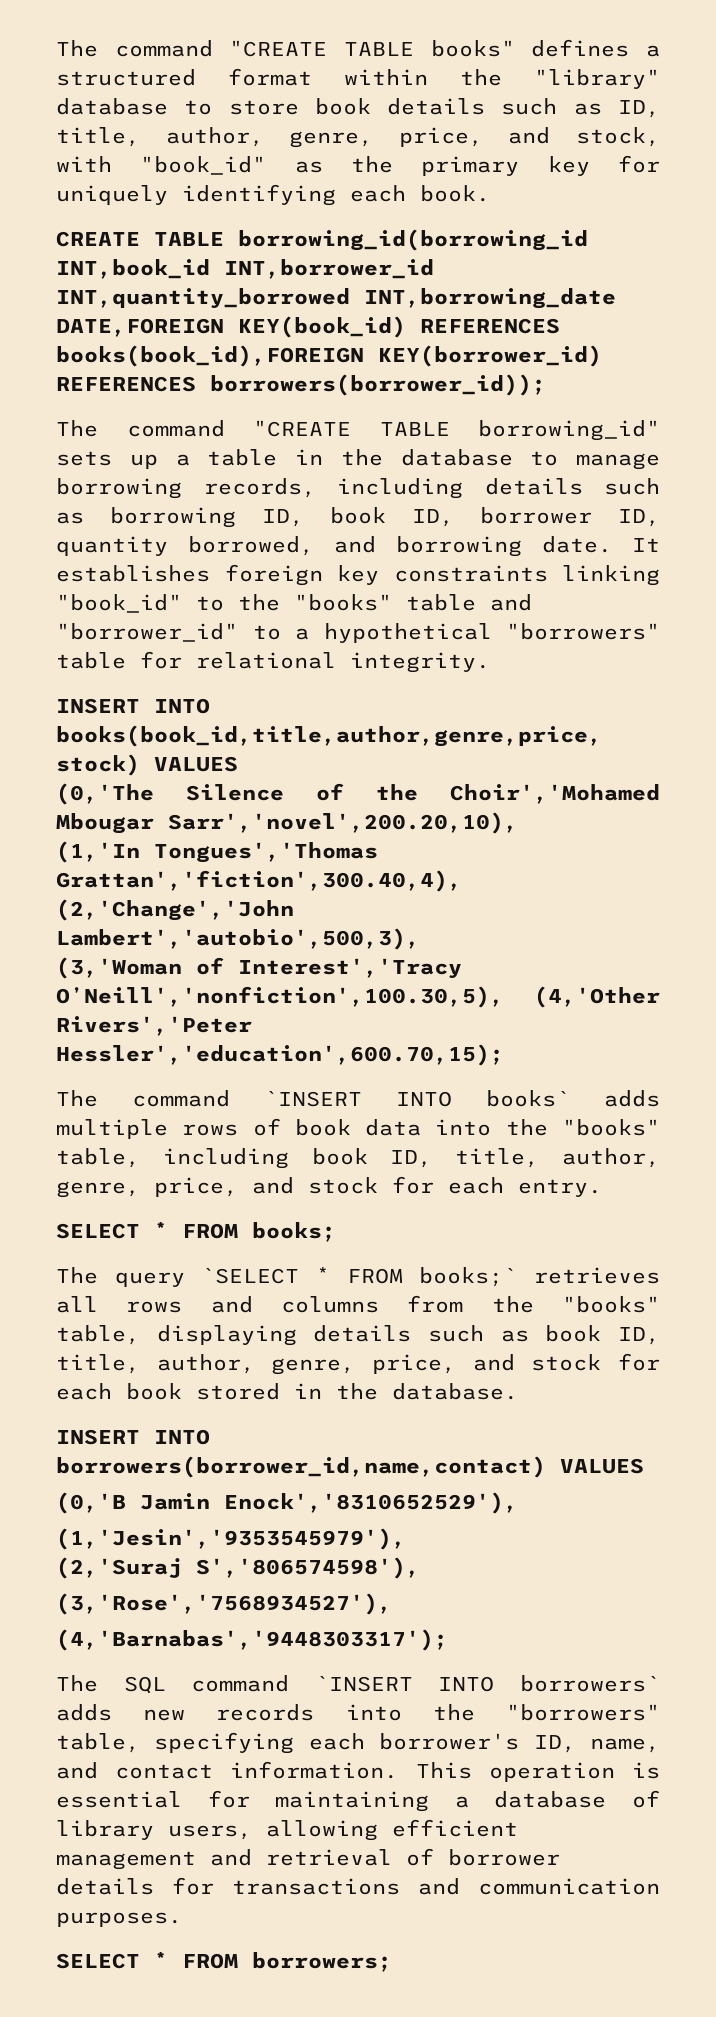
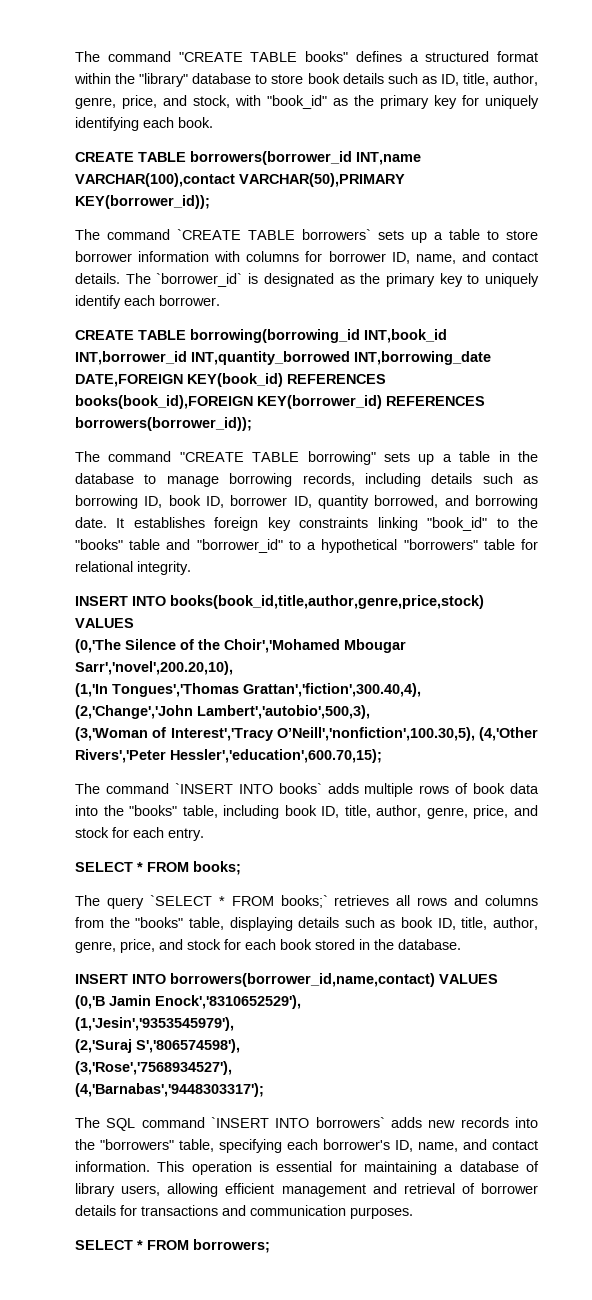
[238,229,588,251] borrowing_id(borrowing_id -> [190,151,421,165] [75,173,405,187] [75,195,210,209] [75,229,538,243] [75,251,538,264] [75,273,539,287] [75,295,220,309] [75,329,360,343] borrowers(borrower_id INT,name VARCHAR(100),contact VARCHAR(50),PRIMARY KEY(borrower_id)); // The command `CREATE TABLE borrowers` sets up a table to store borrower information with columns for borrower ID, name, and contact details. The `borrower_id` is designated as the primary key to uniquely identify each borrower. // CREATE TABLE borrowing(borrowing_id
[478,420,660,441] borrowing_id" -> [307,451,376,465] borrowing"

